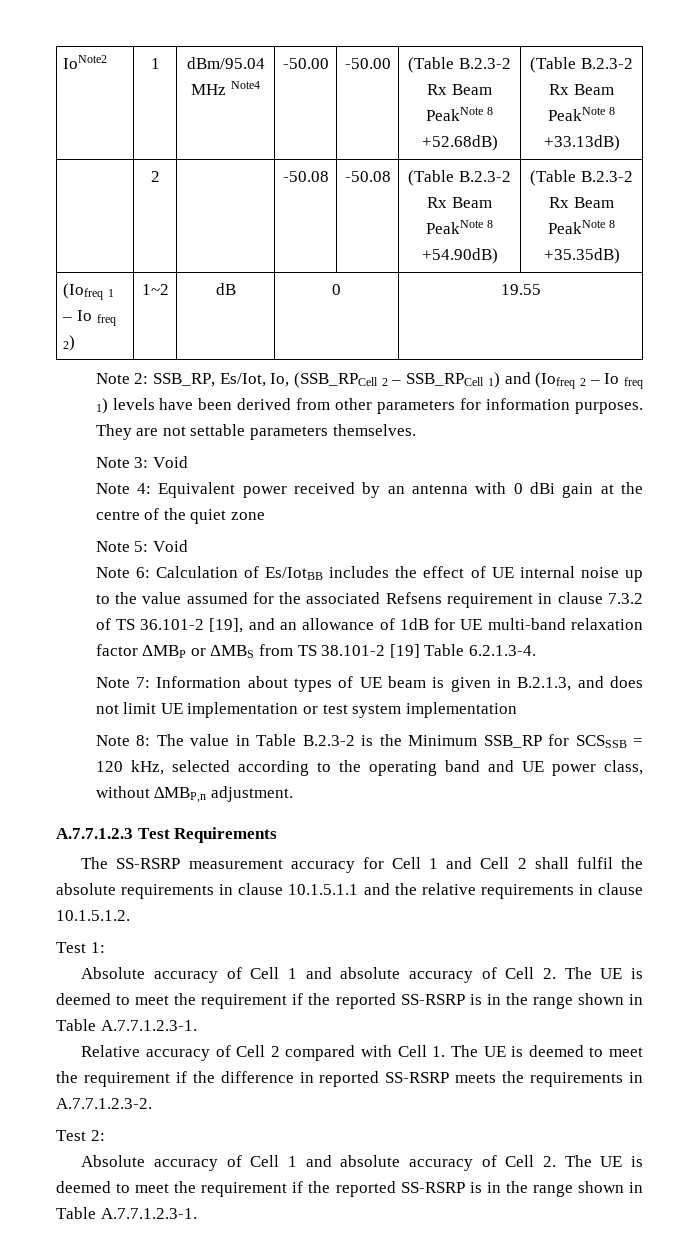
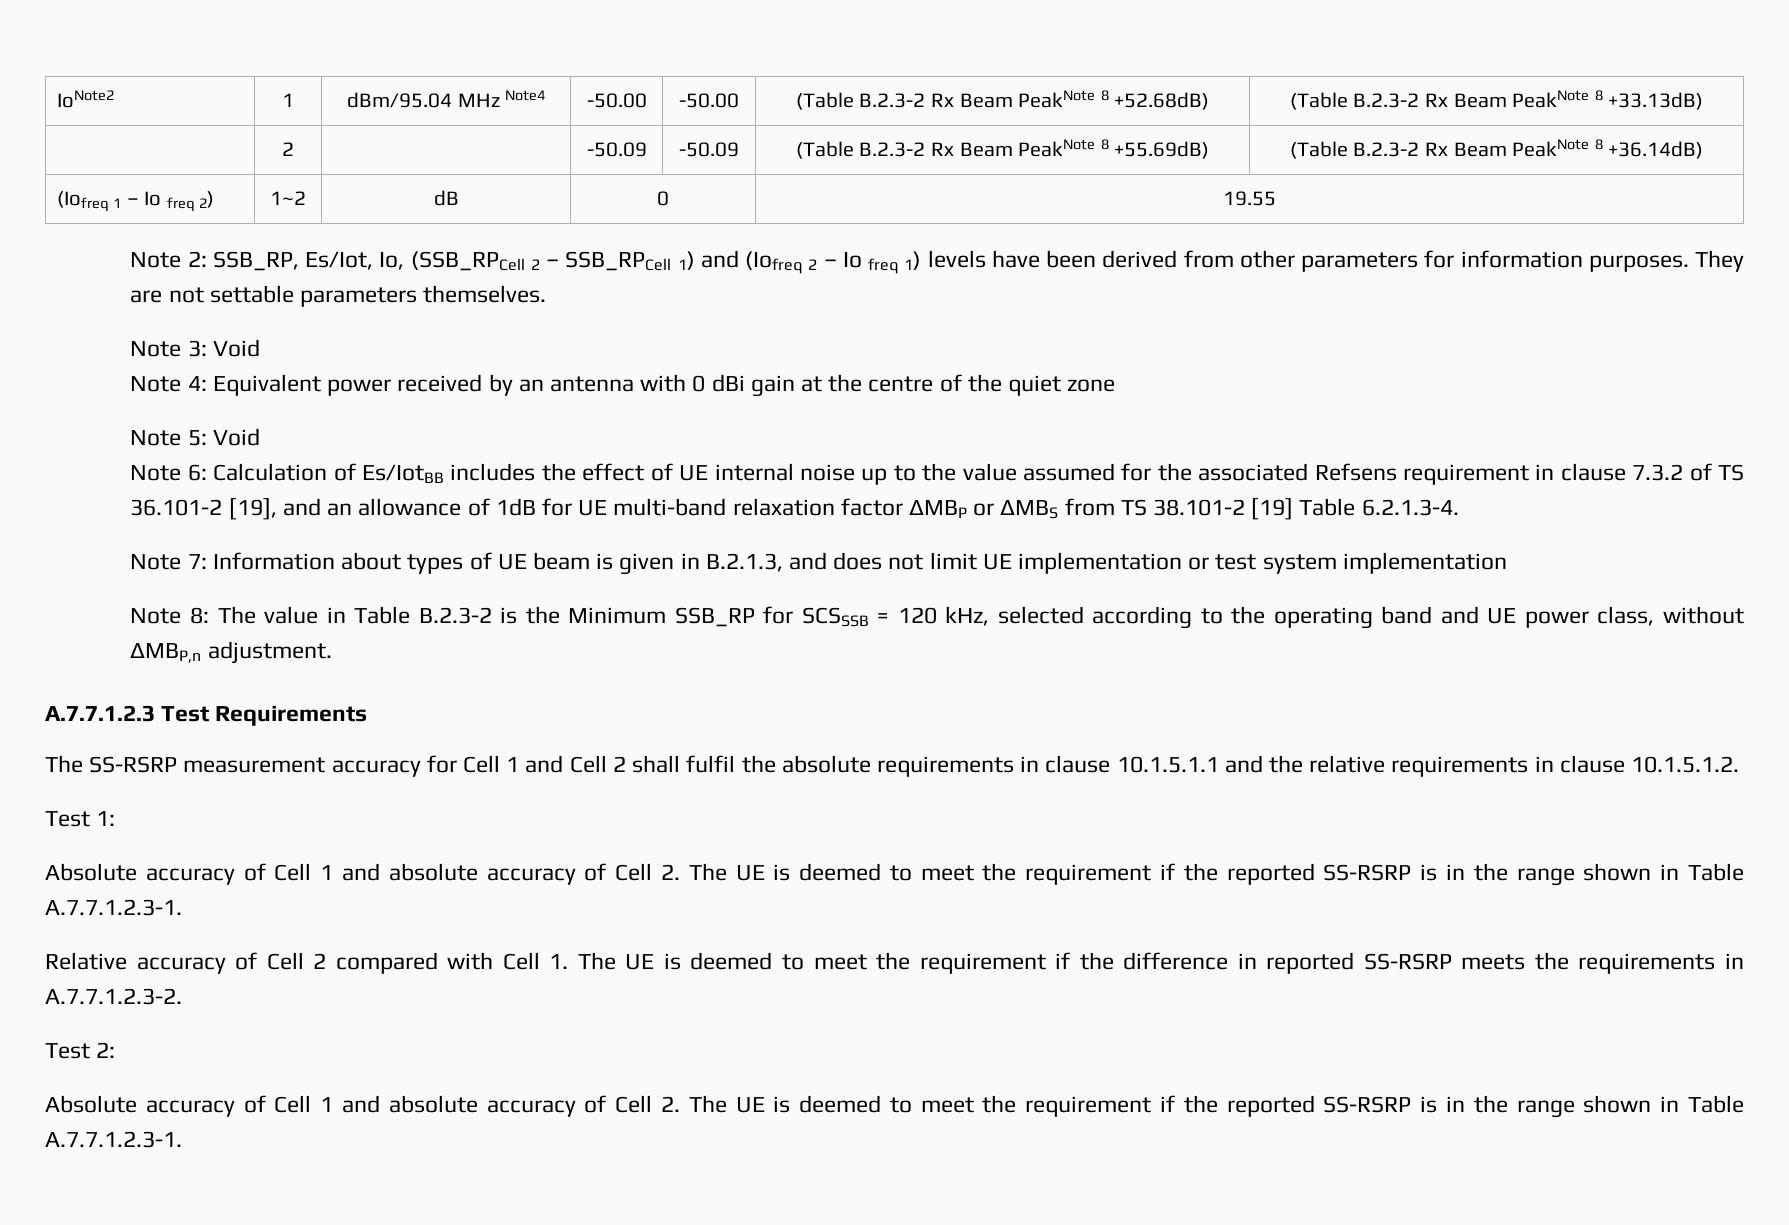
[282,171,329,182] [344,171,391,182] [408,170,511,186] [427,197,492,208] [425,220,494,234] [421,248,498,264] [530,170,633,186] [549,197,614,208] [547,220,616,234] [543,248,620,264] -50.08 | -50.08 | (Table B.2.3-2 Rx Beam PeakNote 8 +54.90dB) | (Table B.2.3-2 Rx Beam PeakNote 8 +35.35dB) -> [586,142,647,157] [679,142,739,157] [795,139,1210,159] [1289,139,1704,159] -50.09 | -50.09 | (Table B.2.3-2 Rx Beam PeakNote 8 +55.69dB) | (Table B.2.3-2 Rx Beam PeakNote 8 +36.14dB)

